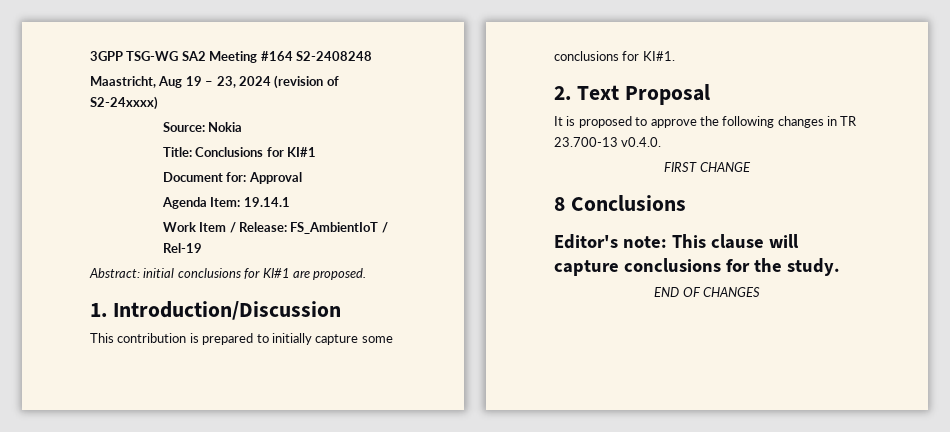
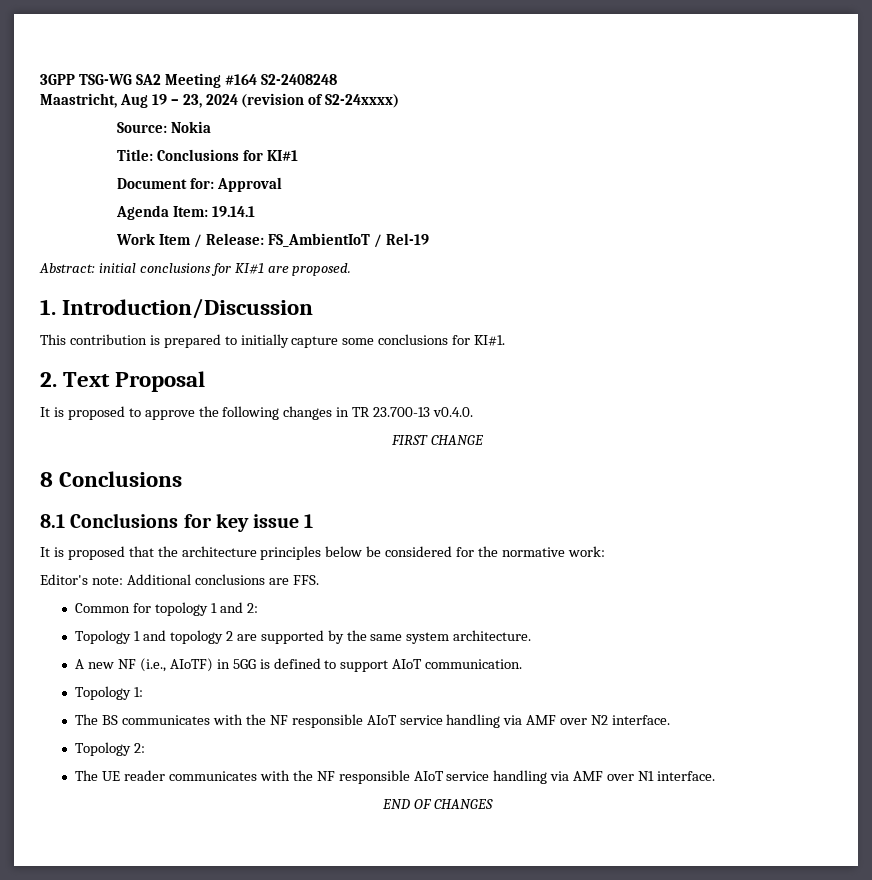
[554,234,799,249] [554,258,840,276] Editor's note: This clause will capture conclusions for the study. -> [40,513,314,532] [40,546,605,560] [40,574,319,585] [75,602,258,616] [75,630,532,644] [75,658,523,672] [75,686,144,700] [75,714,671,728] [75,742,146,756] [75,770,715,784] 8.1 Conclusions for key issue 1 // It is proposed that the architecture principles below be considered for the normative work: // Editor's note: Additional conclusions are FFS. // Common for topology 1 and 2: // Topology 1 and topology 2 are supported by the same system architecture. // A new NF (i.e., AIoTF) in 5GG is defined to support AIoT communication. // Topology 1: // The BS communicates with the NF responsible AIoT service handling via AMF over N2 interface. // Topology 2: // The UE reader communicates with the NF responsible AIoT service handling via AMF over N1 interface.

